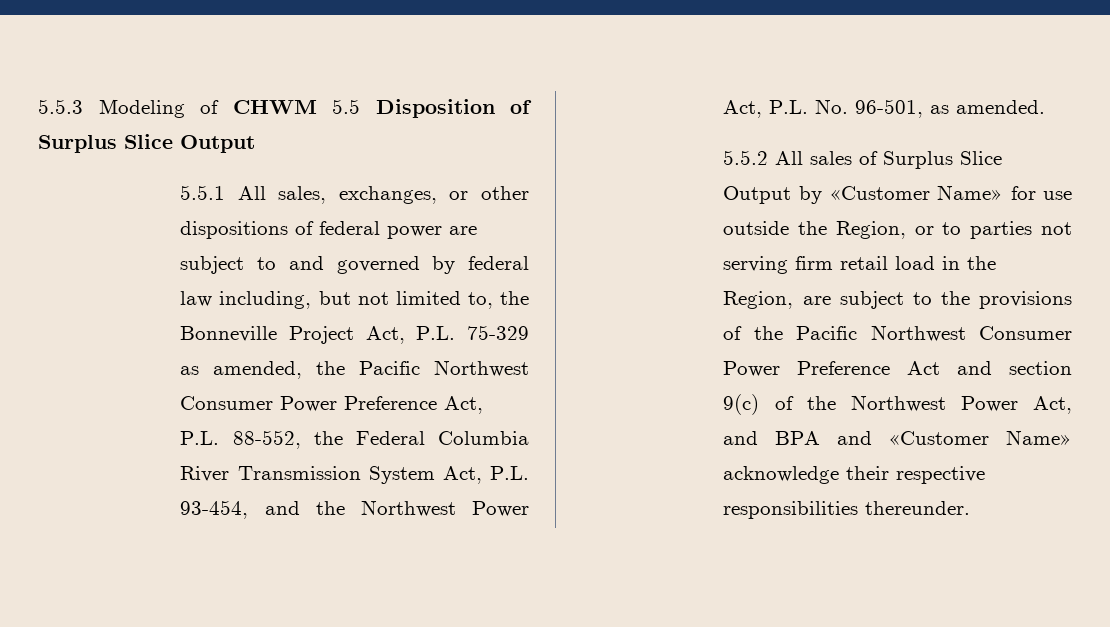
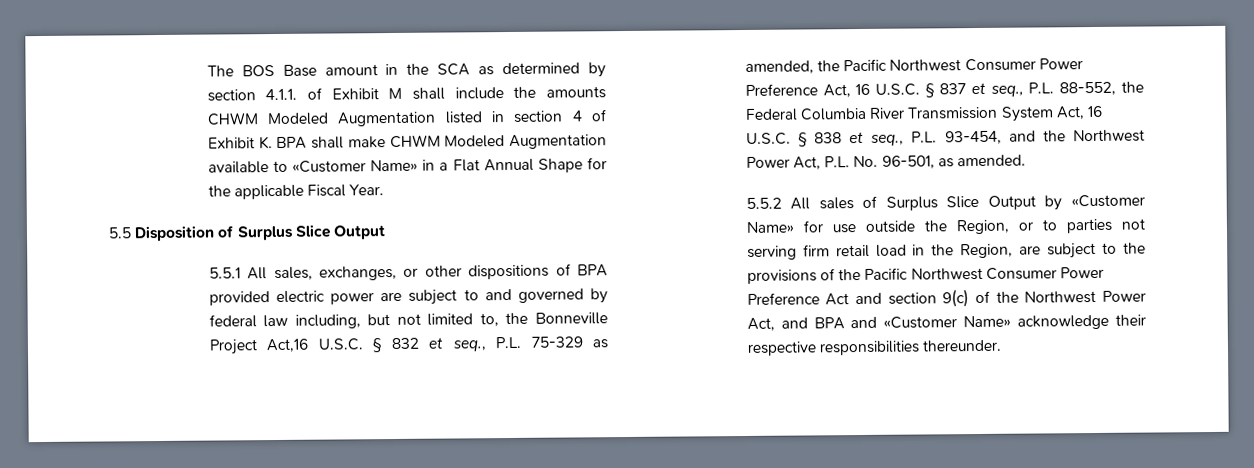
[38,99,317,118] 5.5.3 Modeling of CHWM -> [206,62,607,78] [206,86,606,102] [206,109,607,127] [207,134,607,150] [207,157,608,174] [207,184,385,200] The BOS Base amount in the SCA as determined by section 4.1.1. of Exhibit M shall include the amounts CHWM Modeled Augmentation listed in section 4 of Exhibit K. BPA shall make CHWM Modeled Augmentation available to «Customer Name» in a Flat Annual Shape for the applicable Fiscal Year. //
[319,221,381,235] federal -> [577,264,608,277] [208,290,325,306] BPA provided electric
[365,326,405,344] Act, -> [266,337,486,353] Act,16 U.S.C. § 832 et seq.,
(484, 405) none -> [855,82,1024,98] 16 U.S.C. § 837 et seq.,
(482, 475) none -> [1086,105,1103,118] [745,131,905,147] 16 U.S.C. § 838 et seq.,

